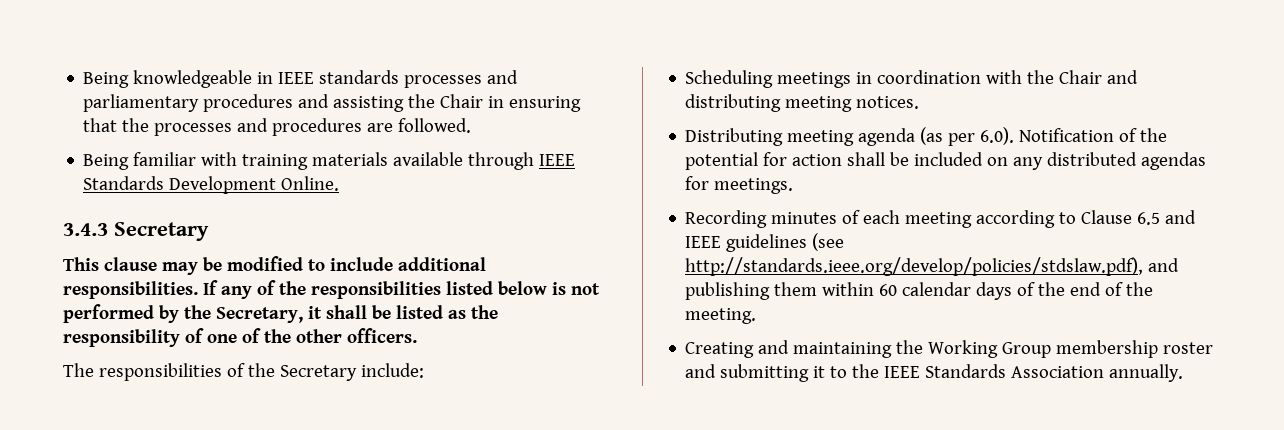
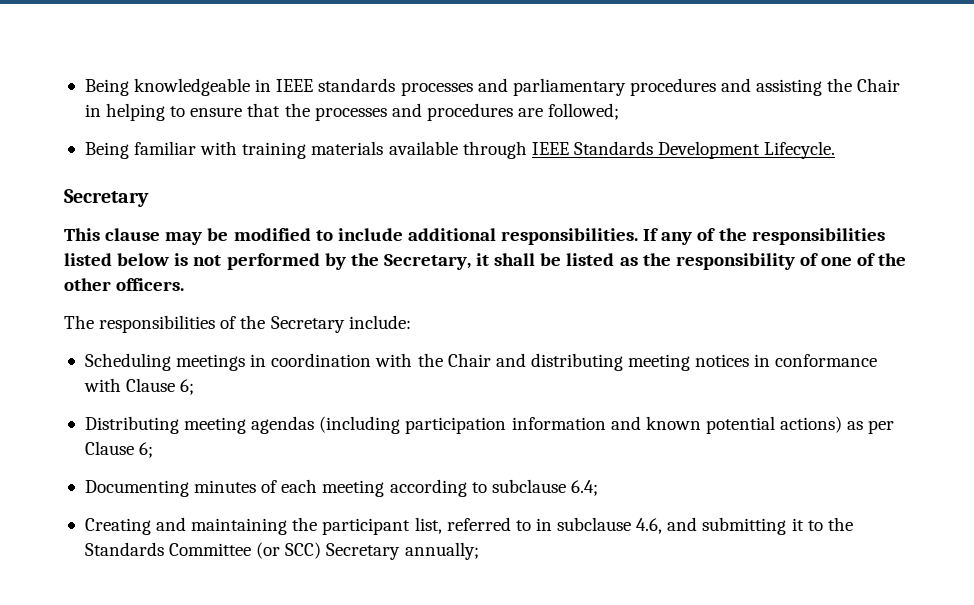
[509,96,582,112] ensuring -> [106,103,243,121] helping to ensure
[398,118,472,133] followed. -> [548,103,620,120] followed;
[281,176,340,191] [63,223,108,236] Online. // 3.4.3 -> [764,141,836,159] Lifecycle. //
[856,96,920,109] [685,127,1168,146] [685,152,1207,170] [685,176,794,194] [685,210,768,228] notices. // Distributing meeting agenda (as per 6.0). Notification of the potential for action shall be included on any distributed agendas for meetings. // Recording -> [695,354,878,367] [83,378,195,395] [84,416,895,434] [84,441,154,458] [84,480,189,497] notices in conformance with Clause 6; // Distributing meeting agendas (including participation information and known potential actions) as per Clause 6; // Documenting
[1081,210,1197,225] [685,233,845,252] [685,257,1180,276] [685,282,1154,300] [685,308,757,324] [685,340,1214,358] Clause 6.5 and IEEE guidelines (see http://standards.ieee.org/develop/policies/stdslaw.pdf), and publishing them within 60 calendar days of the end of the meeting. // Creating and maintaining the Working Group membership roster -> [491,479,598,496] [84,517,663,535] subclause 6.4; // Creating and maintaining the participant list, referred to in subclause 4.6,
[884,364,1184,382] IEEE Standards Association annually. -> [84,542,479,560] Standards Committee (or SCC) Secretary annually;

